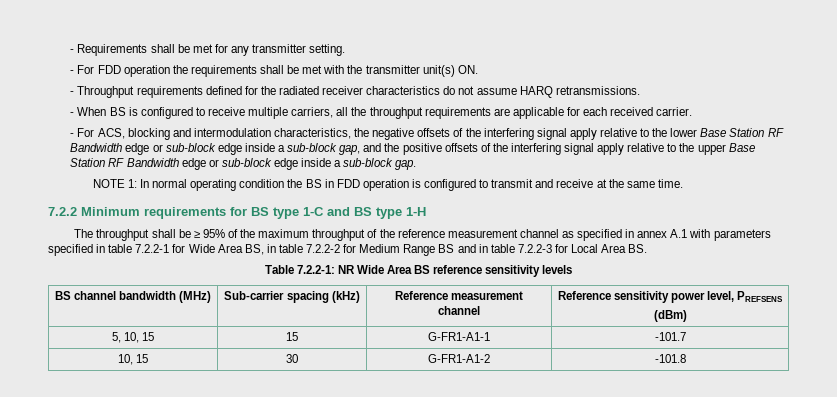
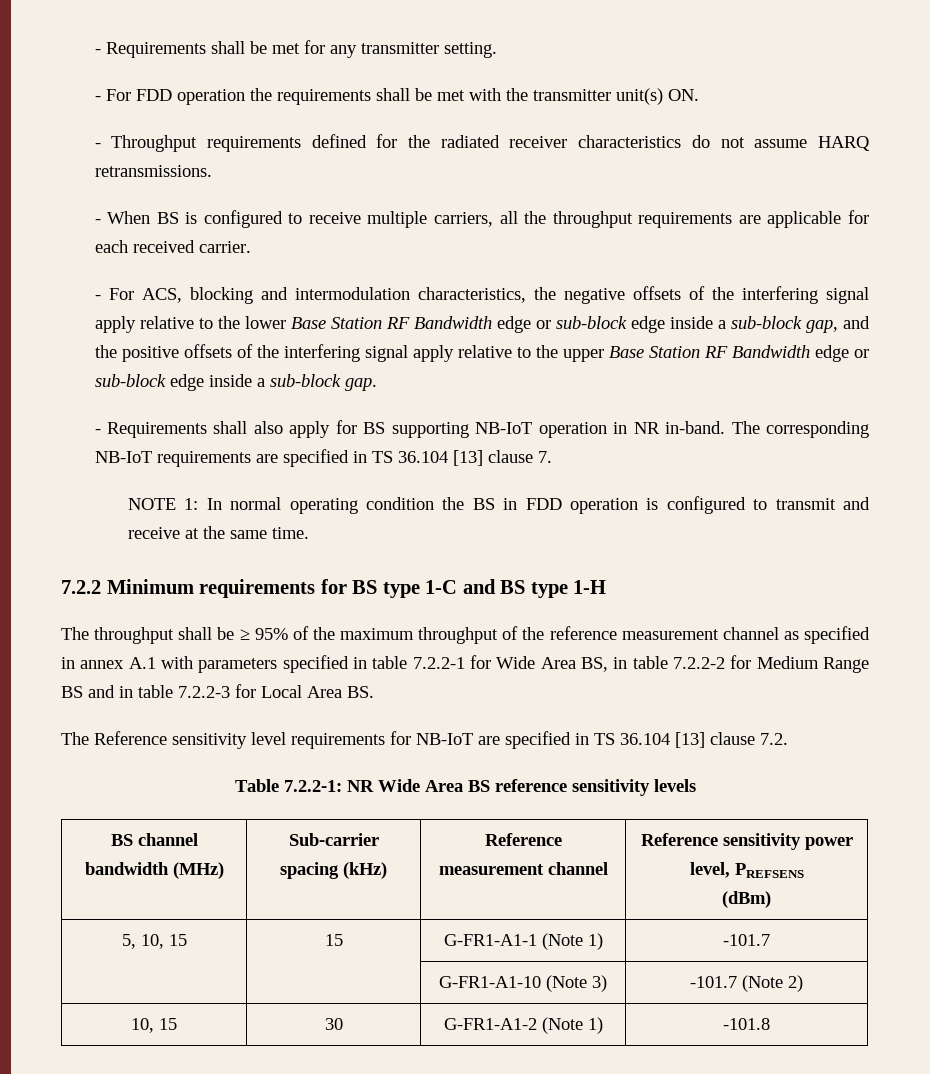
(417, 165) none -> [94,420,869,438] [94,449,552,467] // - Requirements shall also apply for BS supporting NB-IoT operation in NR in-band. The corresponding NB-IoT requirements are specified in TS 36.104 [13] clause 7.
(648, 248) none -> [61,731,788,749] // The Reference sensitivity level requirements for NB-IoT are specified in TS 36.104 [13] clause 7.2.
[654,332,686,341] | -101.7 -> [541,933,603,950] [723,934,770,946] [439,975,607,992] [690,975,803,992] (Note 1) | -101.7 // | | G-FR1-A1-10 (Note 3) | -101.7 (Note 2)
(490, 358) none -> [541,1017,603,1034] (Note 1)

